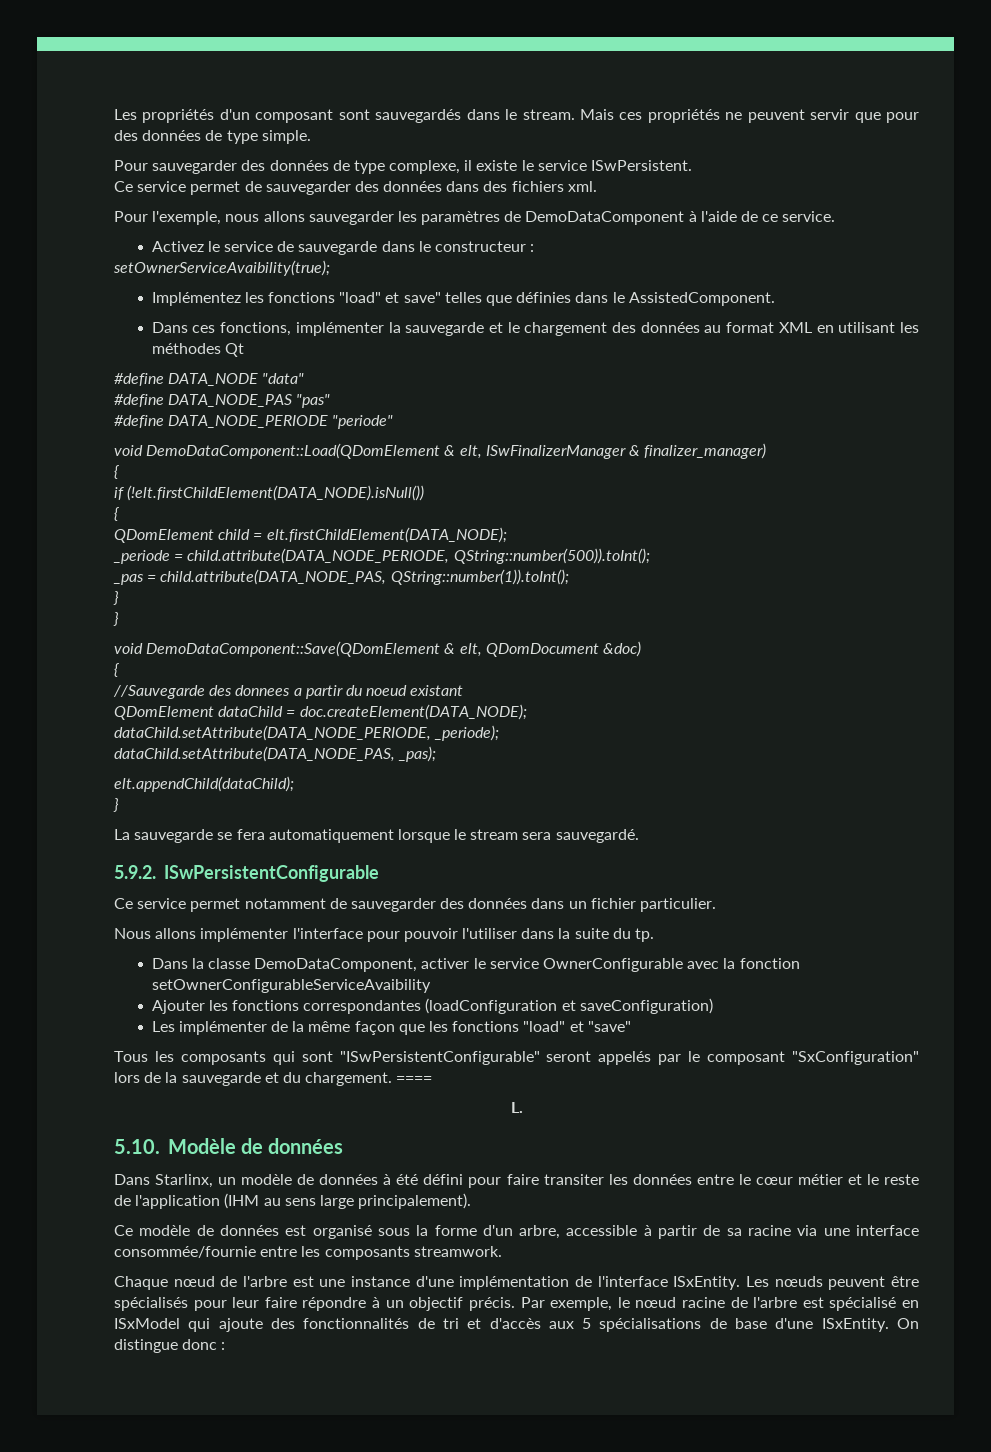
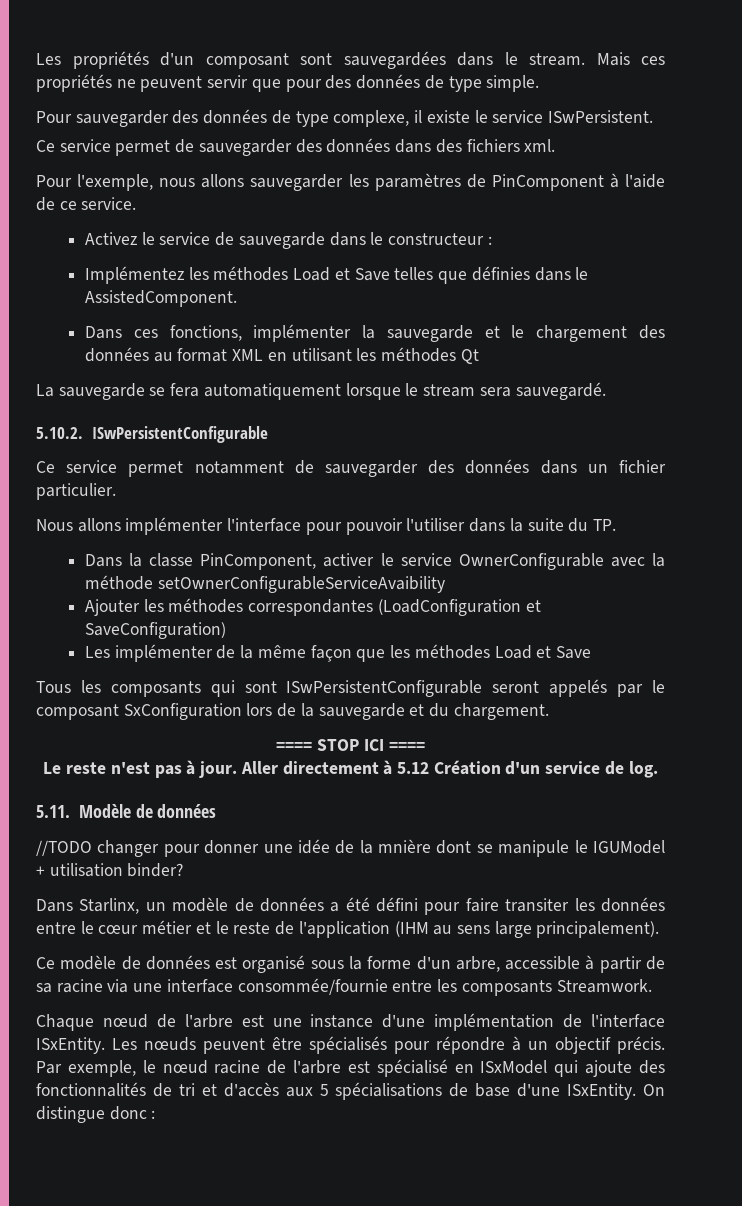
[375,109,462,123] sauvegardés -> [343,51,446,69] sauvegardées
[525,211,685,225] DemoDataComponent -> [491,174,604,191] PinComponent
[113,260,330,276] // setOwnerServiceAvaibility(true); -> (492, 240) none
[268,292,441,303] fonctions "load" et save" -> [213,266,390,281] méthodes Load et Save
[114,373,305,386] [114,394,331,408] [114,415,394,429] [114,443,767,459] [114,465,119,479] [114,485,425,501] [114,507,119,521] [114,527,507,543] [113,548,650,564] [113,569,569,585] [113,591,119,605] [113,612,119,626] [114,641,641,657] [114,663,119,677] [113,685,464,699] [114,704,527,720] [114,725,500,741] [114,746,437,762] [114,776,294,792] [113,798,119,812] // #define DATA_NODE "data" // #define DATA_NODE_PAS "pas" // #define DATA_NODE_PERIODE "periode" // void DemoDataComponent::Load(QDomElement & elt, ISwFinalizerManager & finalizer_manager) // { // if (!elt.firstChildElement(DATA_NODE).isNull()) // { // QDomElement child = elt.firstChildElement(DATA_NODE); // _periode = child.attribute(DATA_NODE_PERIODE, QString::number(500)).toInt(); // _pas = child.attribute(DATA_NODE_PAS, QString::number(1)).toInt(); // } // } // void DemoDataComponent::Save(QDomElement & elt, QDomDocument &doc) // { // //Sauvegarde des donnees a partir du noeud existant // QDomElement dataChild = doc.createElement(DATA_NODE); // dataChild.setAttribute(DATA_NODE_PERIODE, _periode); // dataChild.setAttribute(DATA_NODE_PAS, _pas); // elt.appendChild(dataChild); // } -> (479, 356) none
[114,865,156,879] 5.9.2. -> [36,427,83,439] 5.10.2.
[635,928,655,942] tp. -> [592,519,616,531] TP.
[254,958,418,972] DemoDataComponent, -> [200,553,317,570] PinComponent,
[739,958,800,969] fonction -> [84,575,153,590] méthode
[232,998,713,1014] fonctions correspondantes (loadConfiguration et saveConfiguration) -> [168,598,541,616] [84,622,226,639] méthodes correspondantes (LoadConfiguration et SaveConfiguration)
[452,1021,631,1032] fonctions "load" et "save" -> [414,644,591,659] méthodes Load et Save
[339,1051,540,1065] "ISwPersistentConfigurable" -> [286,680,483,697] ISwPersistentConfigurable
[791,1051,919,1065] "SxConfiguration" -> [123,703,242,720] SxConfiguration
[396,1076,433,1083] [510,1102,523,1113] [114,1138,344,1154] ==== // L. // 5.10. Modèle de données -> [276,739,425,751] [43,760,658,778] [36,804,217,818] [36,839,666,857] [36,863,184,877] // ==== STOP ICI ==== // Le reste n'est pas à jour. Aller directement à 5.12 Création d'un service de log. // 5.11. Modèle de données // //TODO changer pour donner une idée de la mnière dont se manipule le IGUModel + utilisation binder?
[383,1174,392,1185] à -> [330,902,340,912] a
[413,1246,502,1257] streamwork. -> [556,979,652,993] Streamwork.
[232,1297,297,1308] leur faire -> (430, 1047) none

